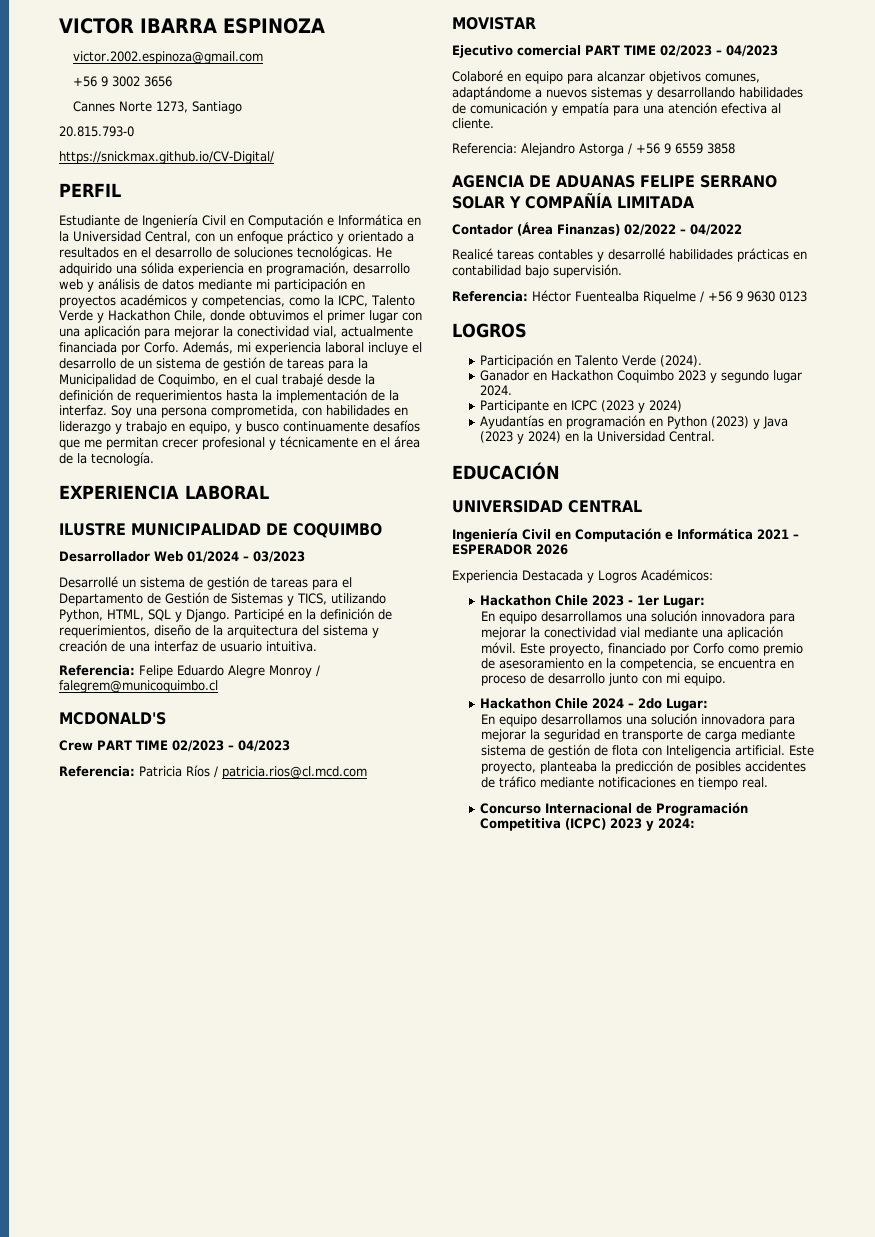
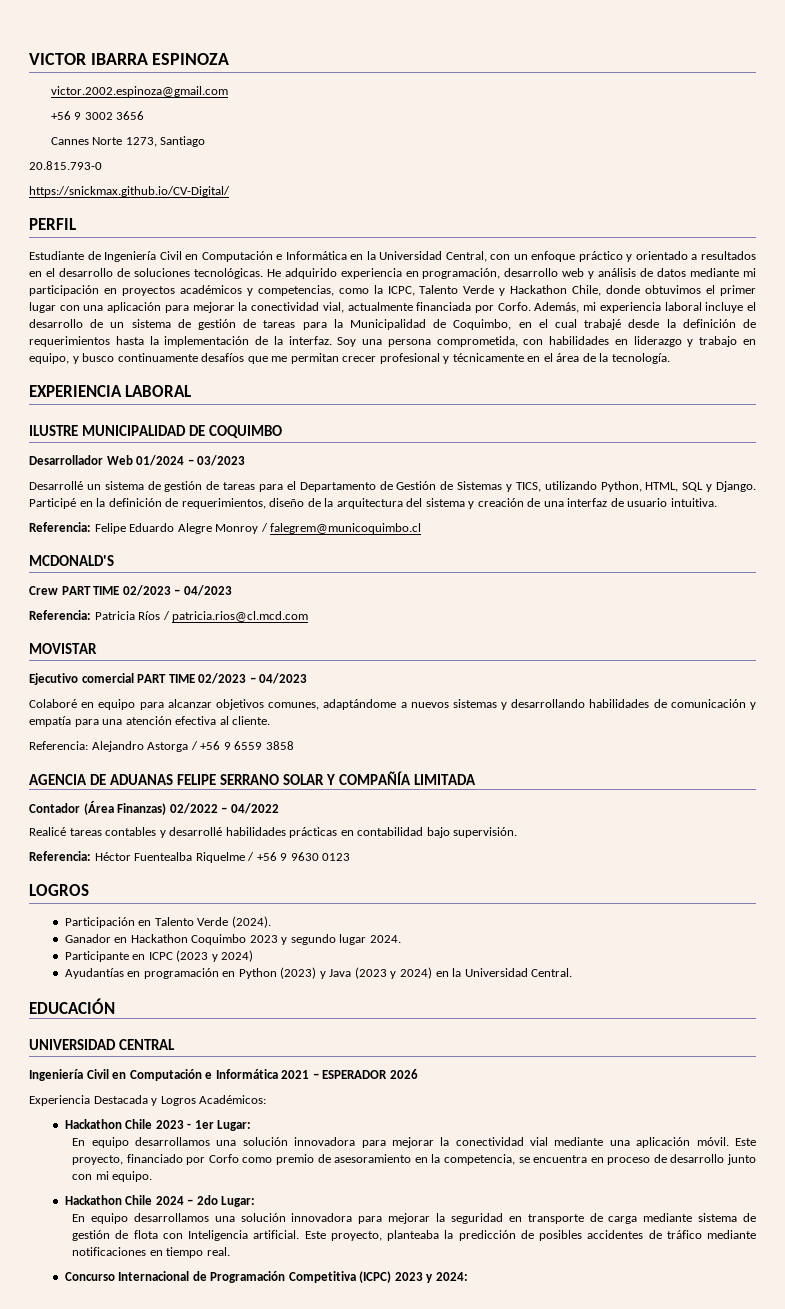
[116,262,174,274] una sólida -> (337, 273) none

